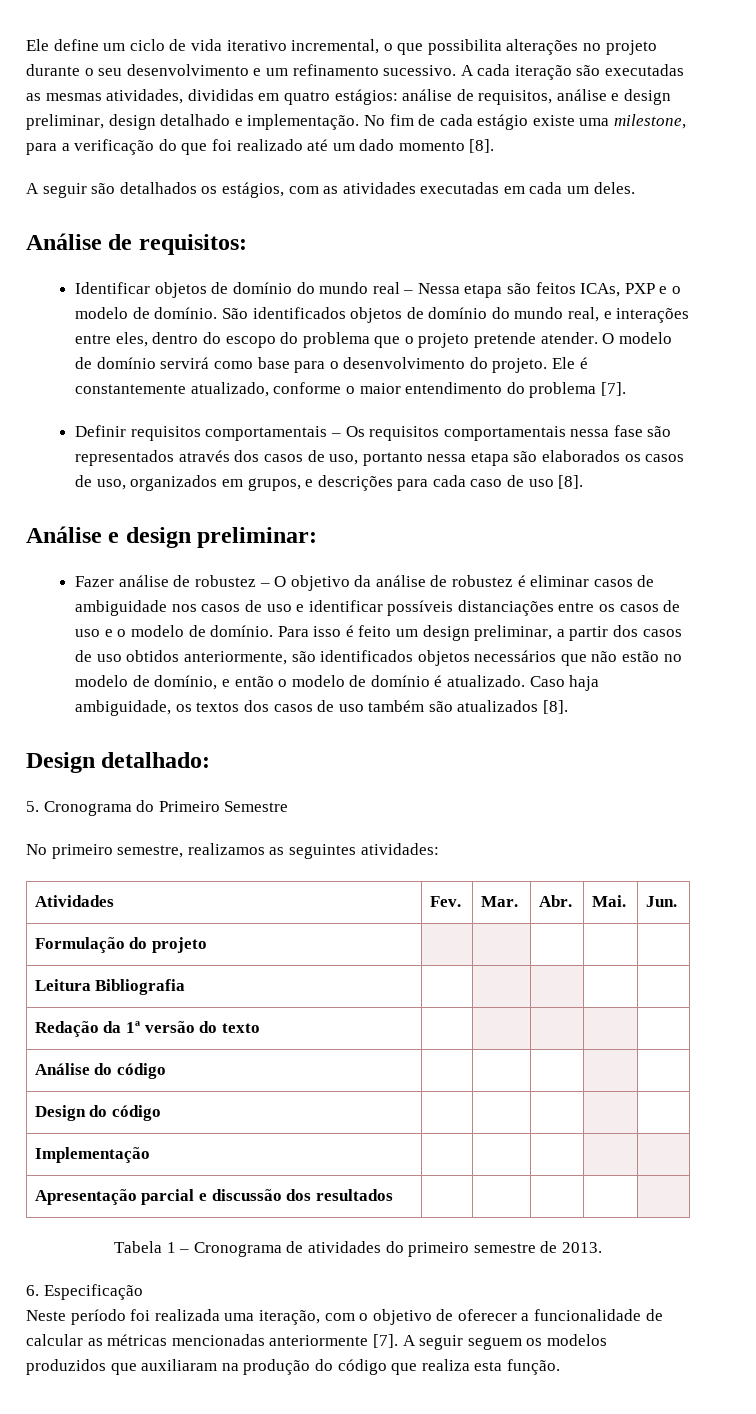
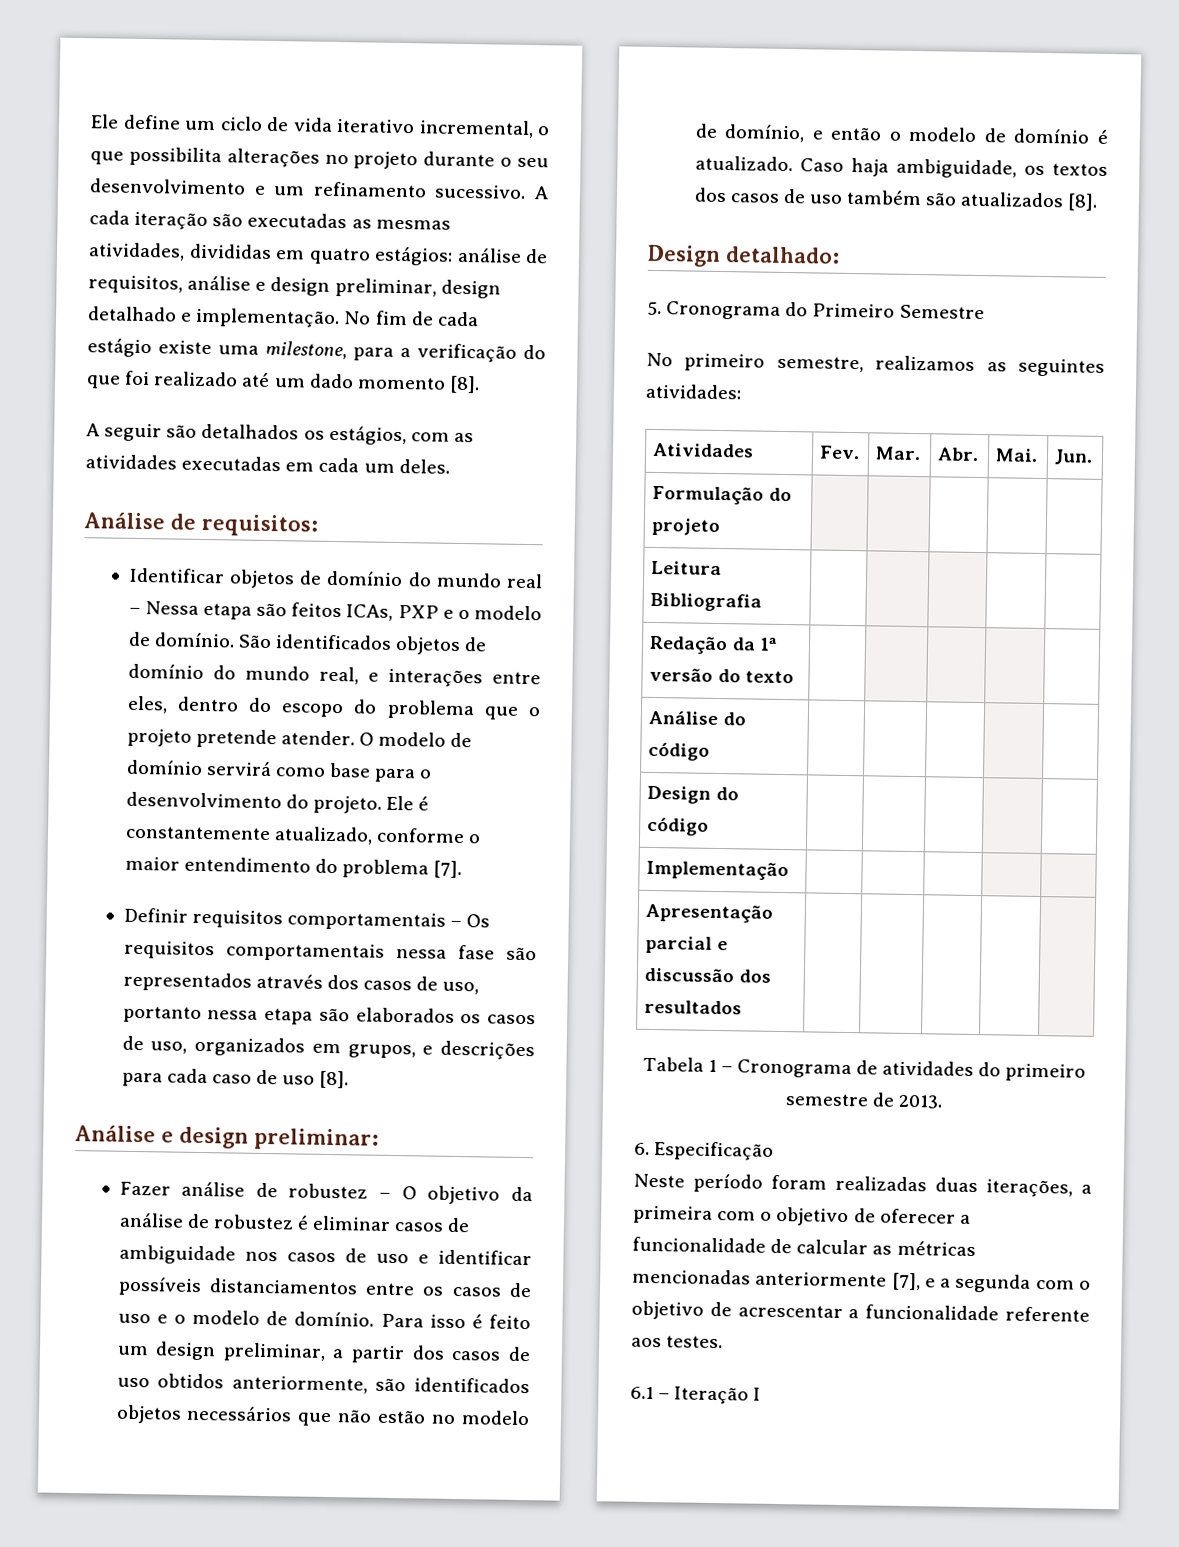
[457,600,554,616] distanciações -> [208,1278,358,1295] distanciamentos
[130,1309,320,1325] foi realizada uma iteração, -> [771,1174,1092,1198] [633,1205,713,1224] foram realizadas duas iterações, a primeira
[372,1334,607,1350] [26,1359,560,1375] [7]. A seguir seguem os modelos produzidos que auxiliaram na produção do código que realiza esta função. -> [891,1272,1091,1293] [631,1300,1090,1322] [631,1335,724,1349] [630,1386,762,1405] [7], e a segunda com o objetivo de acrescentar a funcionalidade referente aos testes. // 6.1 – Iteração I

